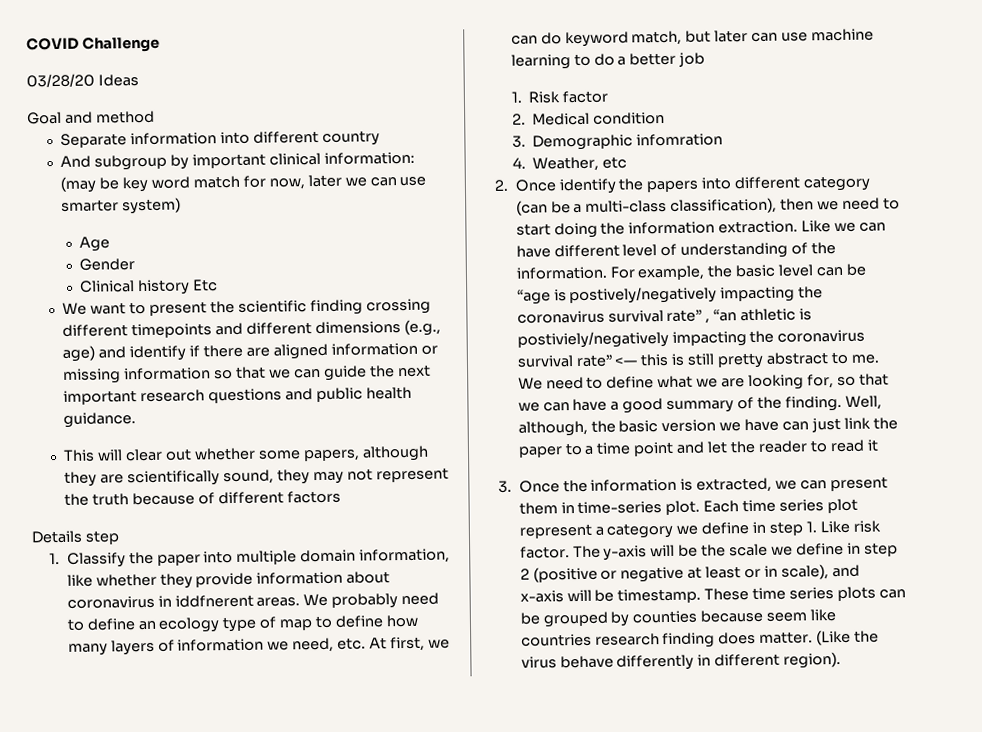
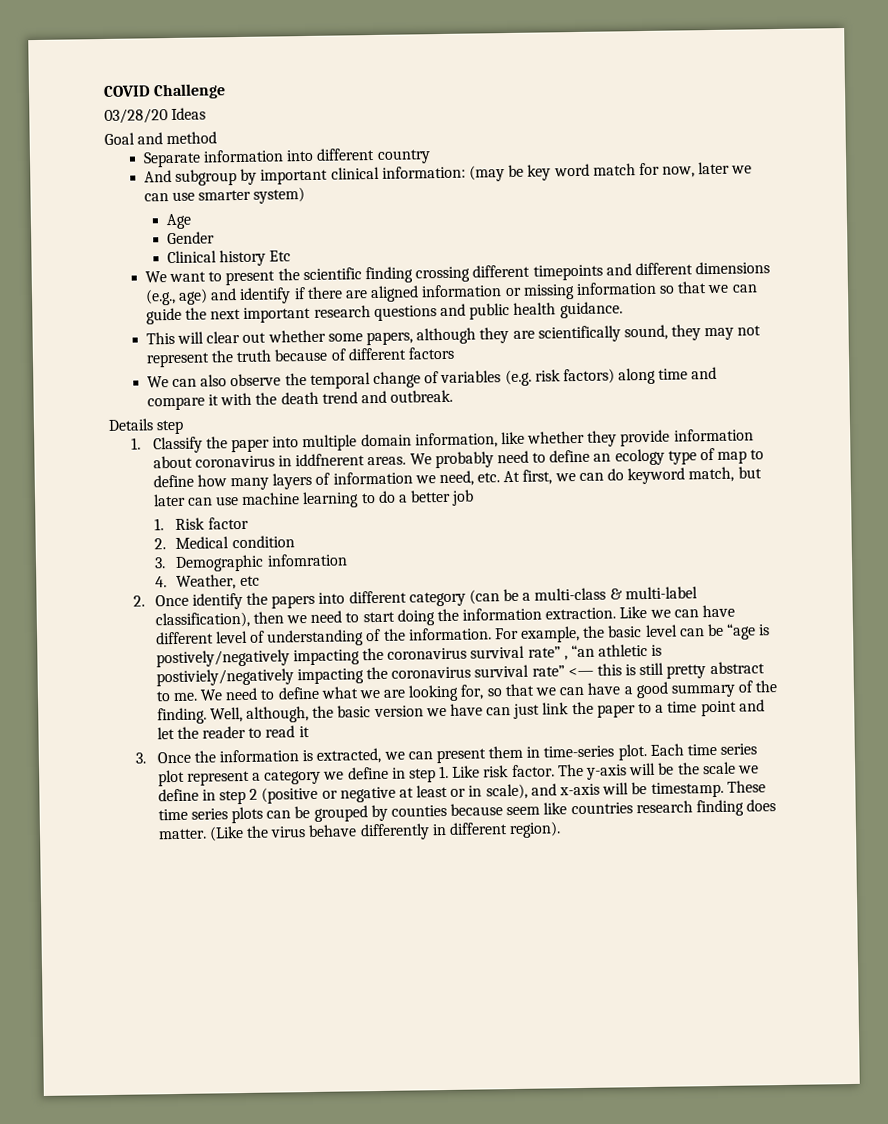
(341, 497) none -> [146,366,718,389] [146,389,454,411] // We can also observe the temporal change of variables (e.g. risk factors) along time and compare it with the death trend and outbreak.
(668, 206) none -> [609,586,698,600] & multi-label

